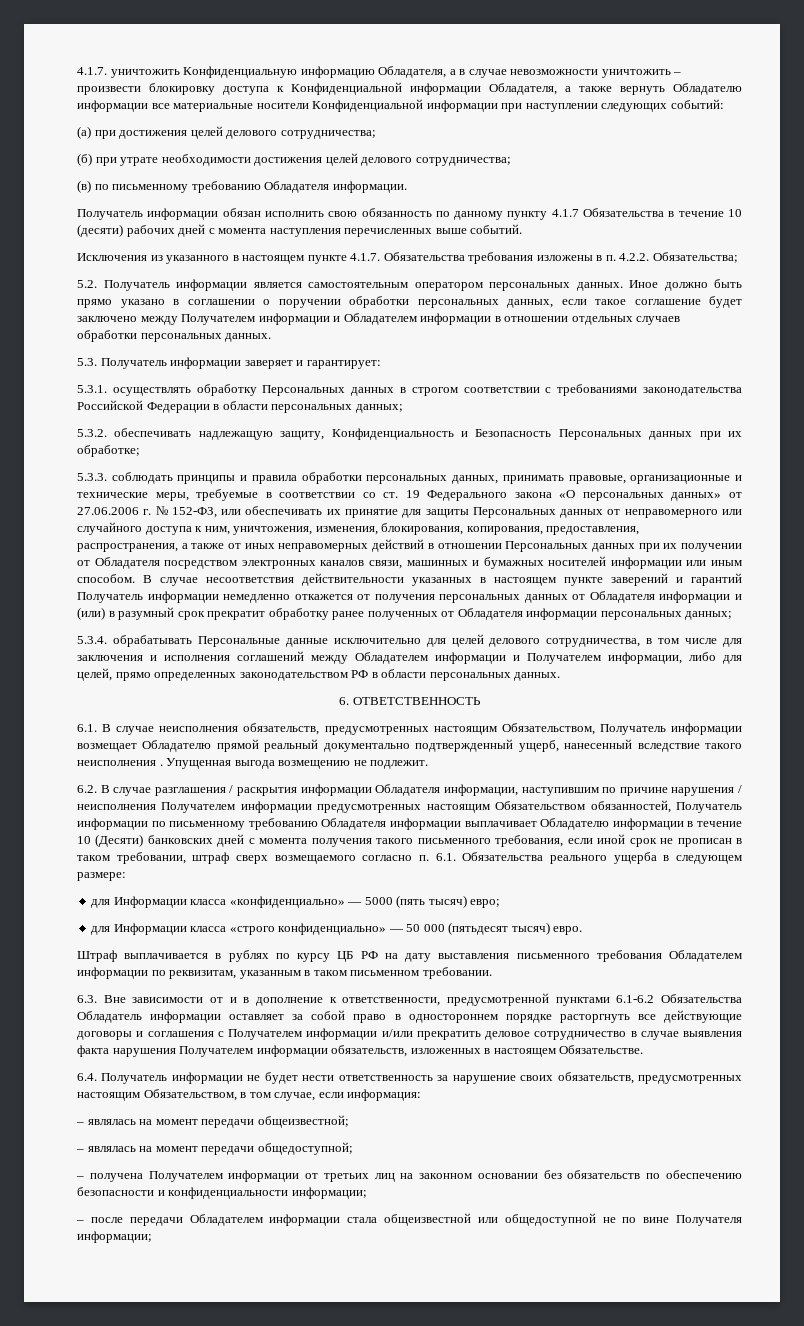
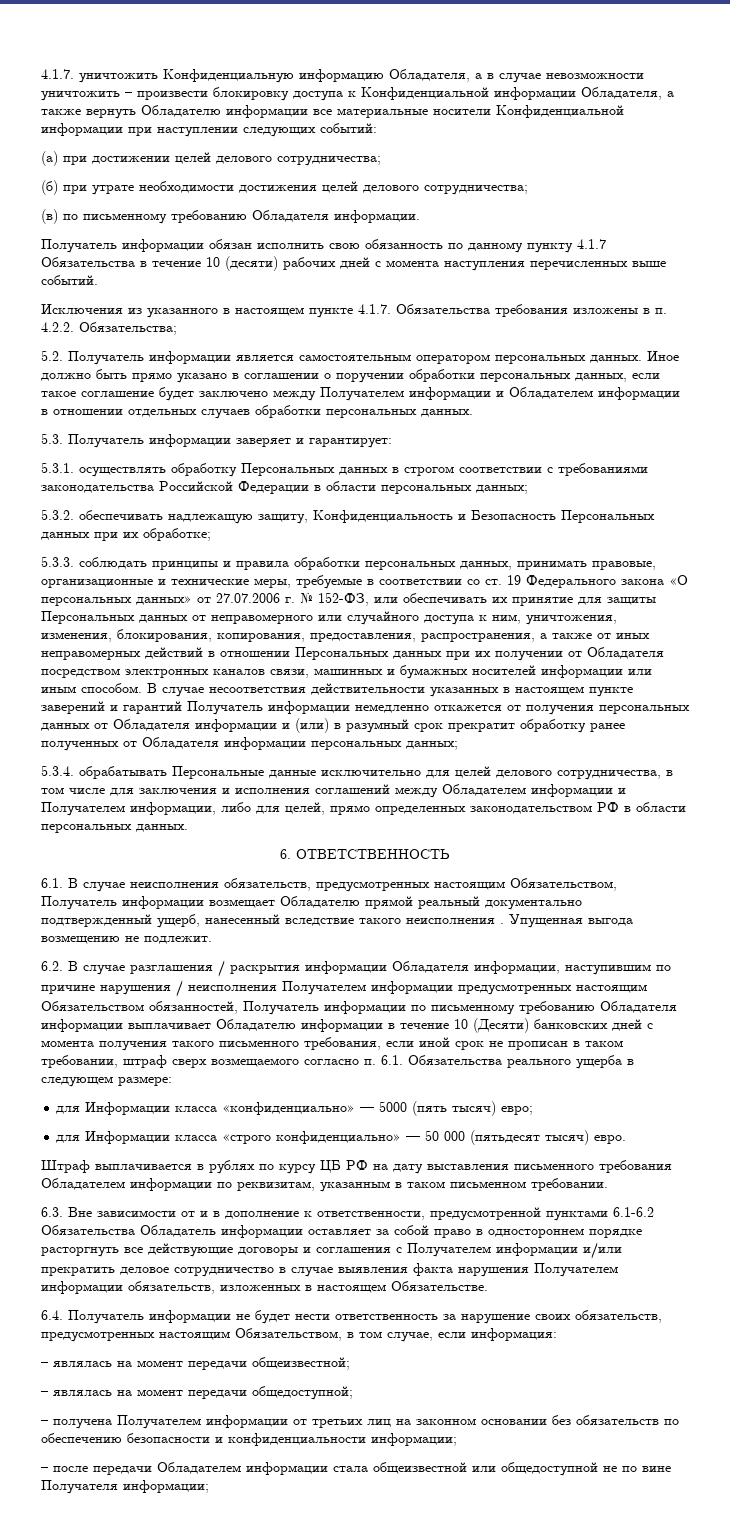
[119,130,188,139] достижения -> [92,156,170,164] достижении
[77,507,139,515] 27.06.2006 -> [216,593,280,603] 27.07.2006

